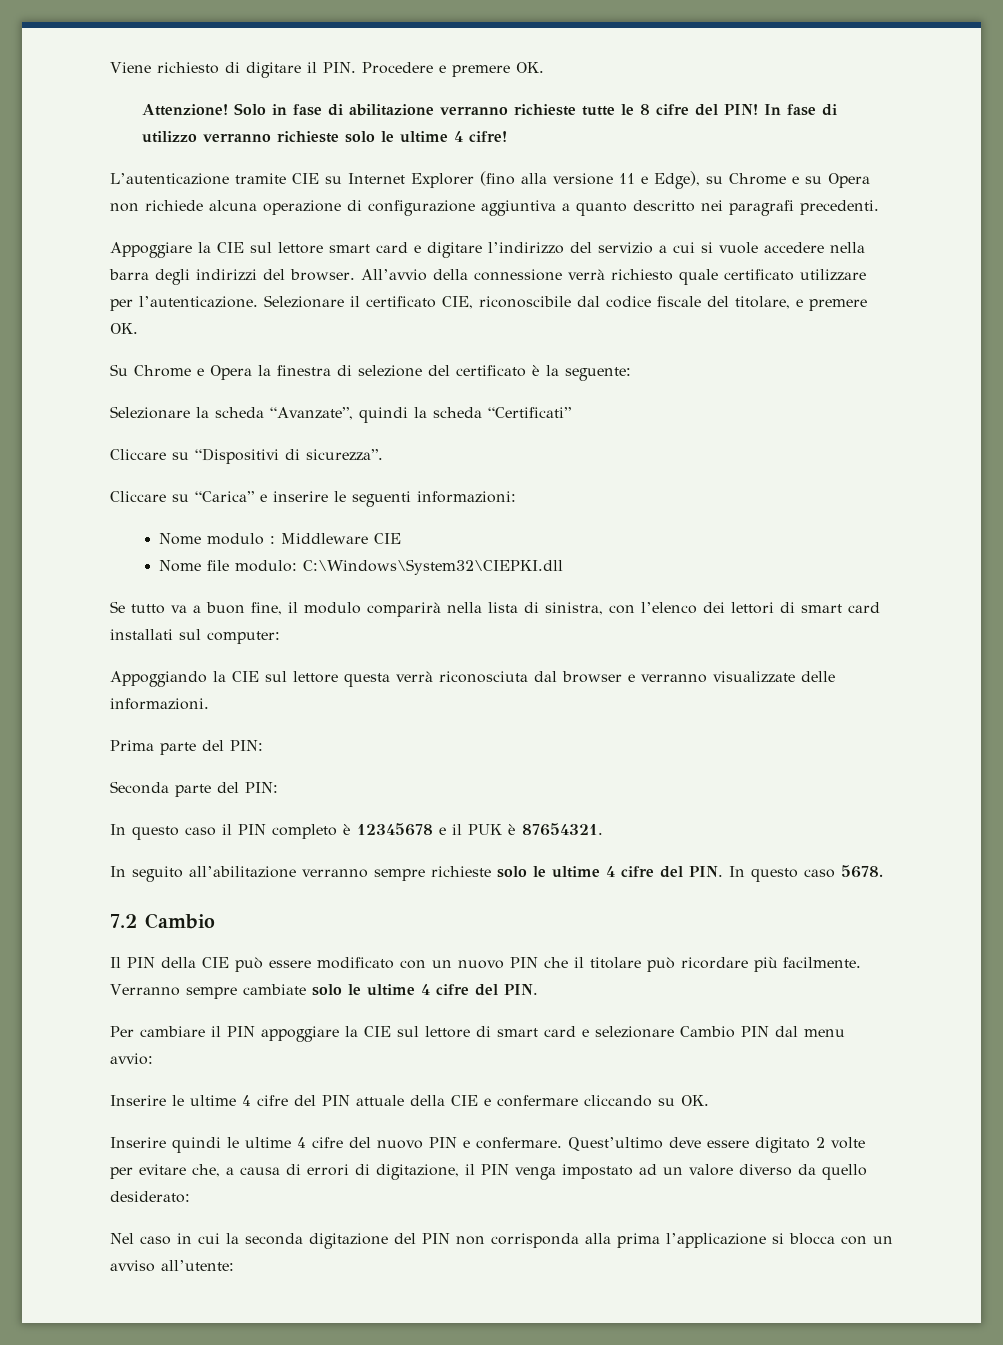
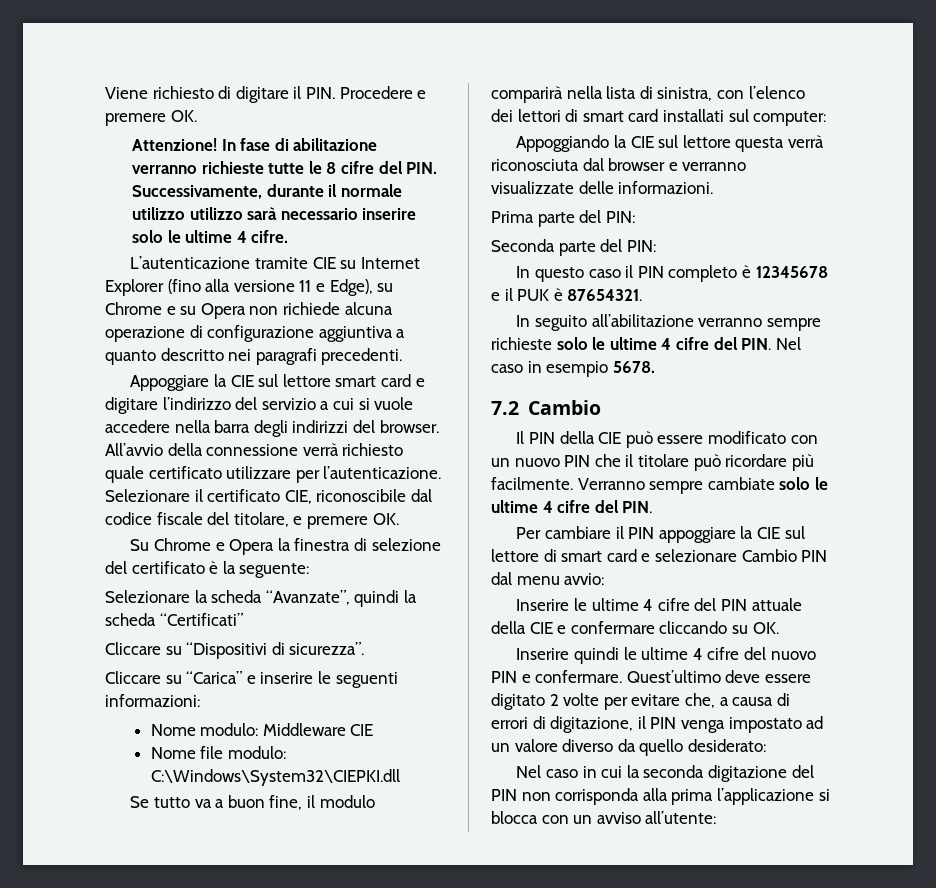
[233,103,287,115] Solo in -> [221,139,236,151] In
[723,104,837,116] [141,131,507,143] PIN! In fase di utilizzo verranno richieste solo le ultime 4 cifre! -> [406,162,438,174] [131,184,402,199] [131,207,417,220] [131,230,289,243] PIN. Successivamente, durante il normale utilizzo utilizzo sarà necessario inserire solo le ultime 4 cifre.
[207,533,276,545] modulo : -> [200,723,259,736] modulo:
[729,866,835,882] In questo caso -> [775,337,801,350] [491,361,609,377] Nel caso in esempio

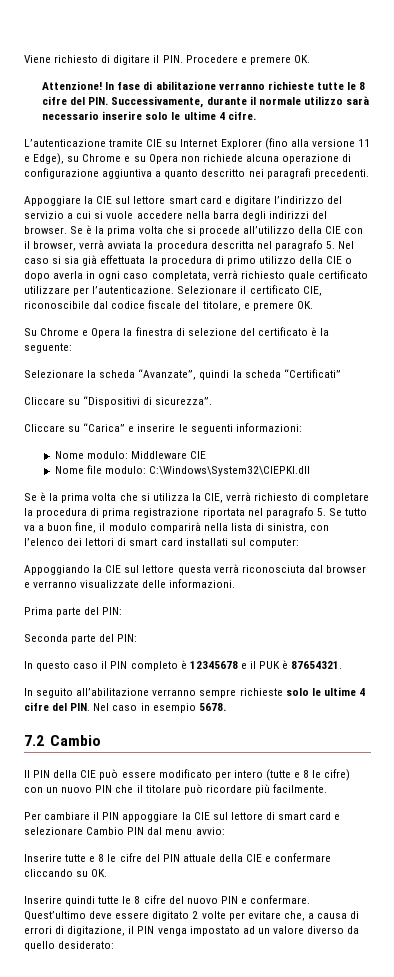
[189,207,243,220] utilizzo -> (343, 100) none
[105,443,299,456] All’avvio della connessione -> [70,225,364,236] [24,240,355,251] [24,255,353,266] [24,271,210,281] Se è la prima volta che si procede all’utilizzo della CIE con il browser, verrà avviata la procedura descritta nel paragrafo 5. Nel caso si sia già effettuata la procedura di primo utilizzo della CIE o dopo averla in ogni caso completata,
(150, 802) none -> [40,492,370,503] [24,507,342,518] è la prima volta che si utilizza la CIE, verrà richiesto di completare la procedura di prima registrazione riportata nel paragrafo 5. Se
(786, 437) none -> [214,769,351,781] per intero (tutte e 8 le cifre)
[577,477,828,494] [491,500,653,513] Verranno sempre cambiate solo le ultime 4 cifre del PIN. -> (328, 788) none
[573,598,654,611] le ultime 4 -> [65,854,117,862] tutte e 8 le
[623,647,703,660] le ultime 4 -> [98,896,141,904] tutte le 8
[516,765,814,782] [491,788,830,805] [491,811,717,824] // Nel caso in cui la seconda digitazione del PIN non corrisponda alla prima l’applicazione si blocca con un avviso all’utente: -> (115, 945) none

